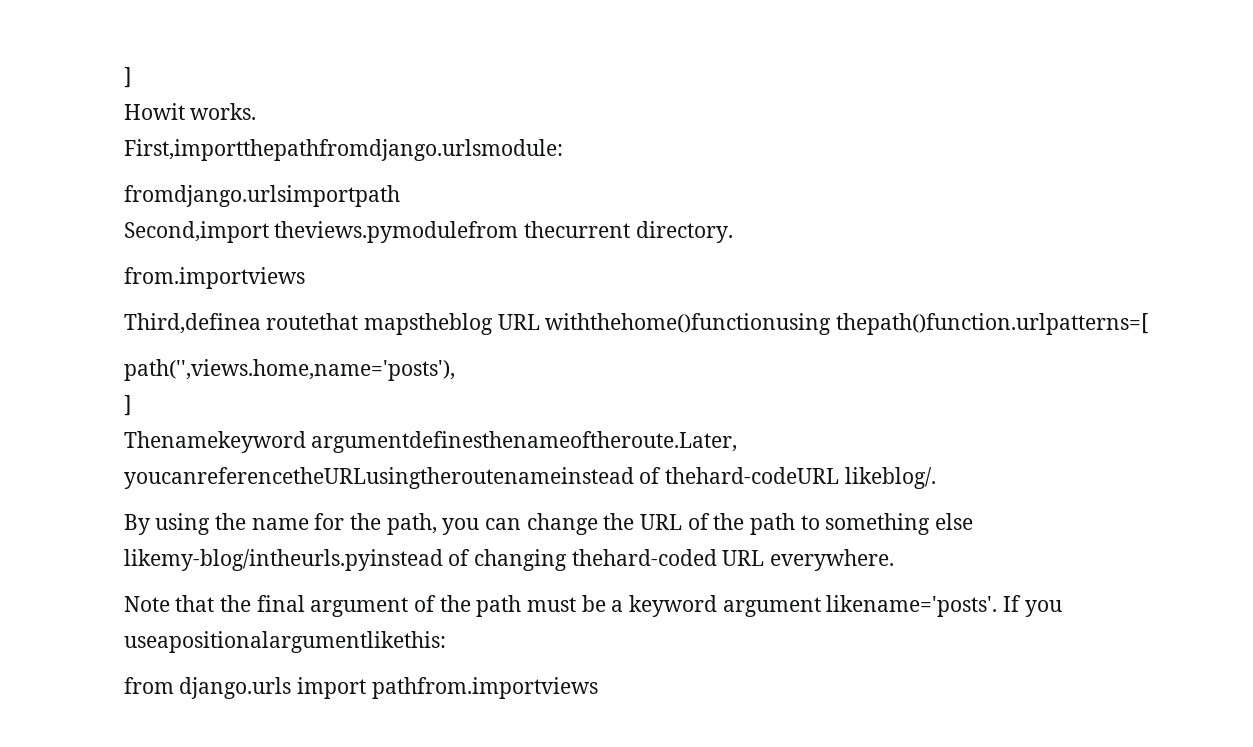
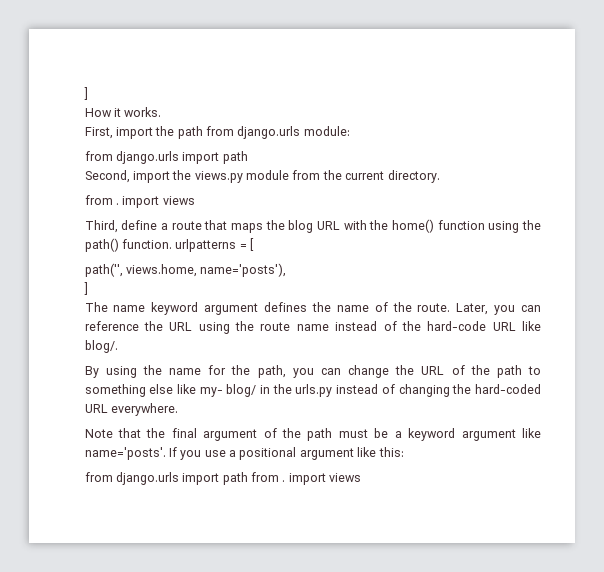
[123,67,132,88] [123,103,185,120] ] // Howit -> [83,87,88,100] [84,108,121,117] ] // How it
[123,139,563,161] [123,185,400,207] [123,221,733,243] [123,267,305,289] [123,313,1150,335] [123,359,455,381] [123,395,132,416] [123,431,738,453] [123,467,936,489] First,importthepathfromdjango.urlsmodule: // fromdjango.urlsimportpath // Second,import theviews.pymodulefrom thecurrent directory. // from.importviews // Third,definea routethat mapstheblog URL withthehome()functionusing thepath()function.urlpatterns=[ // path('',views.home,name='posts'), // ] // Thenamekeyword argumentdefinesthenameoftheroute.Later, youcanreferencetheURLusingtheroutenameinstead of thehard-codeURL likeblog/. -> [84,126,350,139] [84,151,248,164] [84,170,440,183] [84,195,195,208] [84,219,541,233] [84,238,255,252] [84,263,287,277] [83,282,88,295] [84,302,542,315] [84,321,541,334] [84,340,118,353] First, import the path from django.urls module: // from django.urls import path // Second, import the views.py module from the current directory. // from . import views // Third, define a route that maps the blog URL with the home() function using the path() function. urlpatterns = [ // path('', views.home, name='posts'), // ] // The name keyword argument defines the name of the route. Later, you can reference the URL using the route name instead of the hard-code URL like blog/.
[123,549,717,571] likemy-blog/intheurls.pyinstead of changing thehard-coded -> [176,384,541,397] like my- blog/ in the urls.py instead of changing the hard-coded
[826,595,1062,617] [123,631,446,653] [123,677,598,699] likename='posts'. If you useapositionalargumentlikethis: // from django.urls import pathfrom.importviews -> [522,428,542,438] [84,447,404,460] [84,472,362,485] like name='posts'. If you use a positional argument like this: // from django.urls import path from . import views

